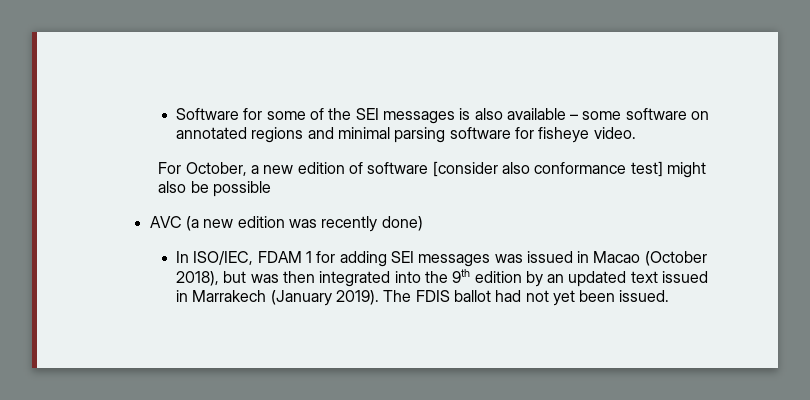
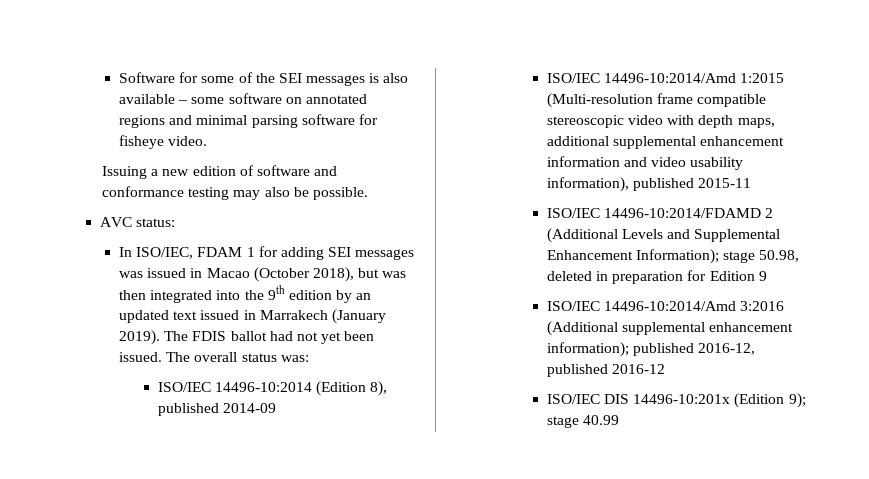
[158,162,247,176] For October, -> [101,166,147,179] Issuing
[432,161,706,178] [consider also conformance test] might -> [314,166,338,176] [101,186,261,200] and conformance testing may
[213,181,272,197] possible -> [312,187,368,200] possible.
[186,216,423,232] (a new edition was recently done) -> [135,218,175,227] status:
(670, 296) none -> [166,352,309,362] [157,381,388,396] [157,403,277,416] [546,73,785,83] [546,93,767,108] [546,115,775,128] [546,136,785,149] [546,156,744,170] [546,177,752,192] [546,208,774,218] [546,228,781,243] [546,249,800,264] [546,270,767,284] [546,301,785,311] [546,321,794,336] [546,342,756,357] [546,364,666,377] [546,393,806,408] [546,415,620,428] The overall status was: // ISO/IEC 14496-10:2014 (Edition 8), published 2014-09 // ISO/IEC 14496-10:2014/Amd 1:2015 (Multi-resolution frame compatible stereoscopic video with depth maps, additional supplemental enhancement information and video usability information), published 2015-11 // ISO/IEC 14496-10:2014/FDAMD 2 (Additional Levels and Supplemental Enhancement Information); stage 50.98, deleted in preparation for Edition 9 // ISO/IEC 14496-10:2014/Amd 3:2016 (Additional supplemental enhancement information); published 2016-12, published 2016-12 // ISO/IEC DIS 14496-10:201x (Edition 9); stage 40.99

